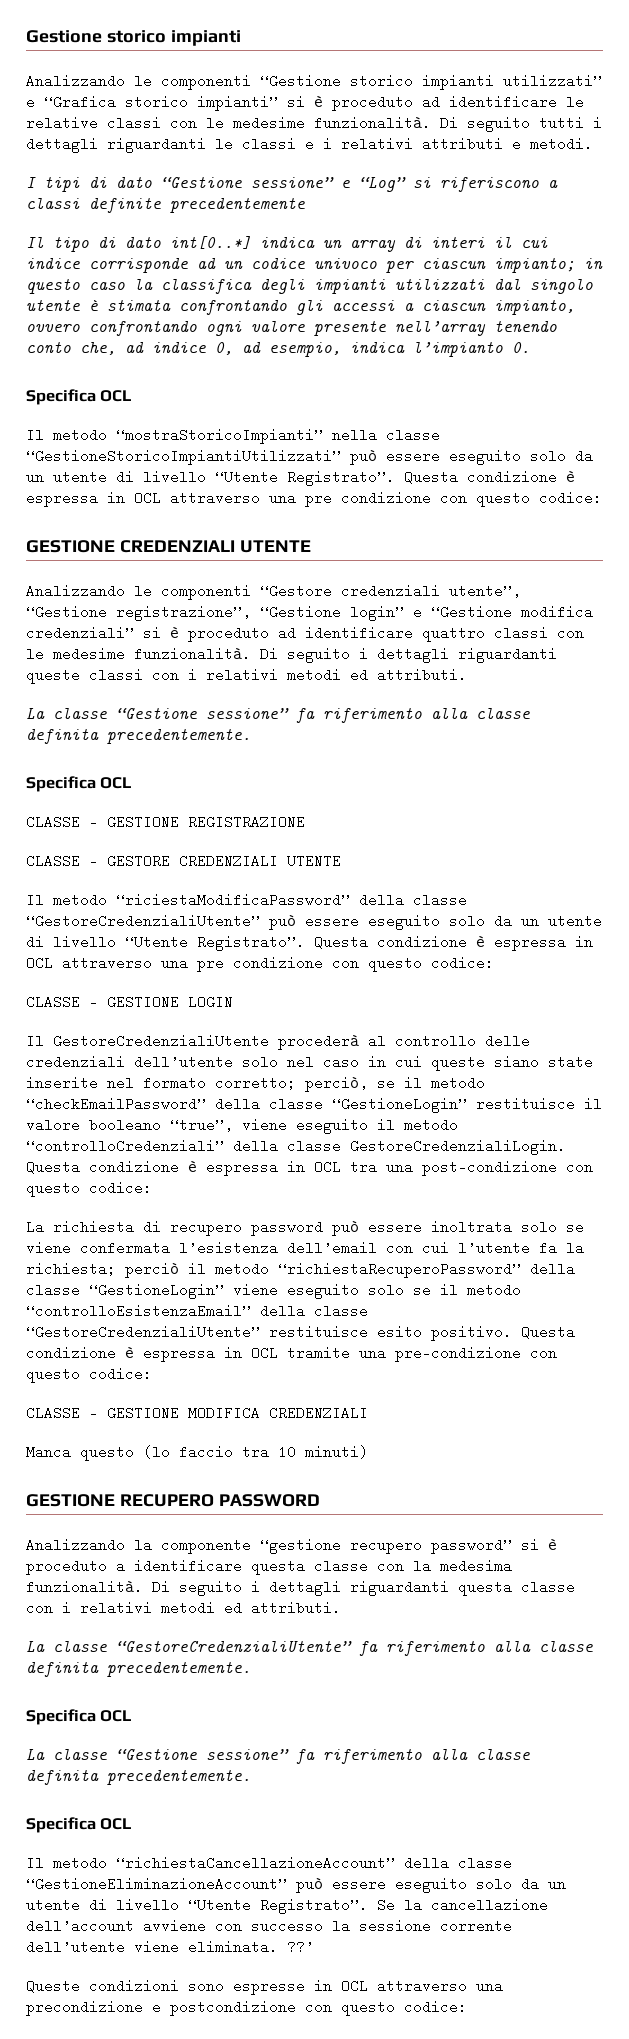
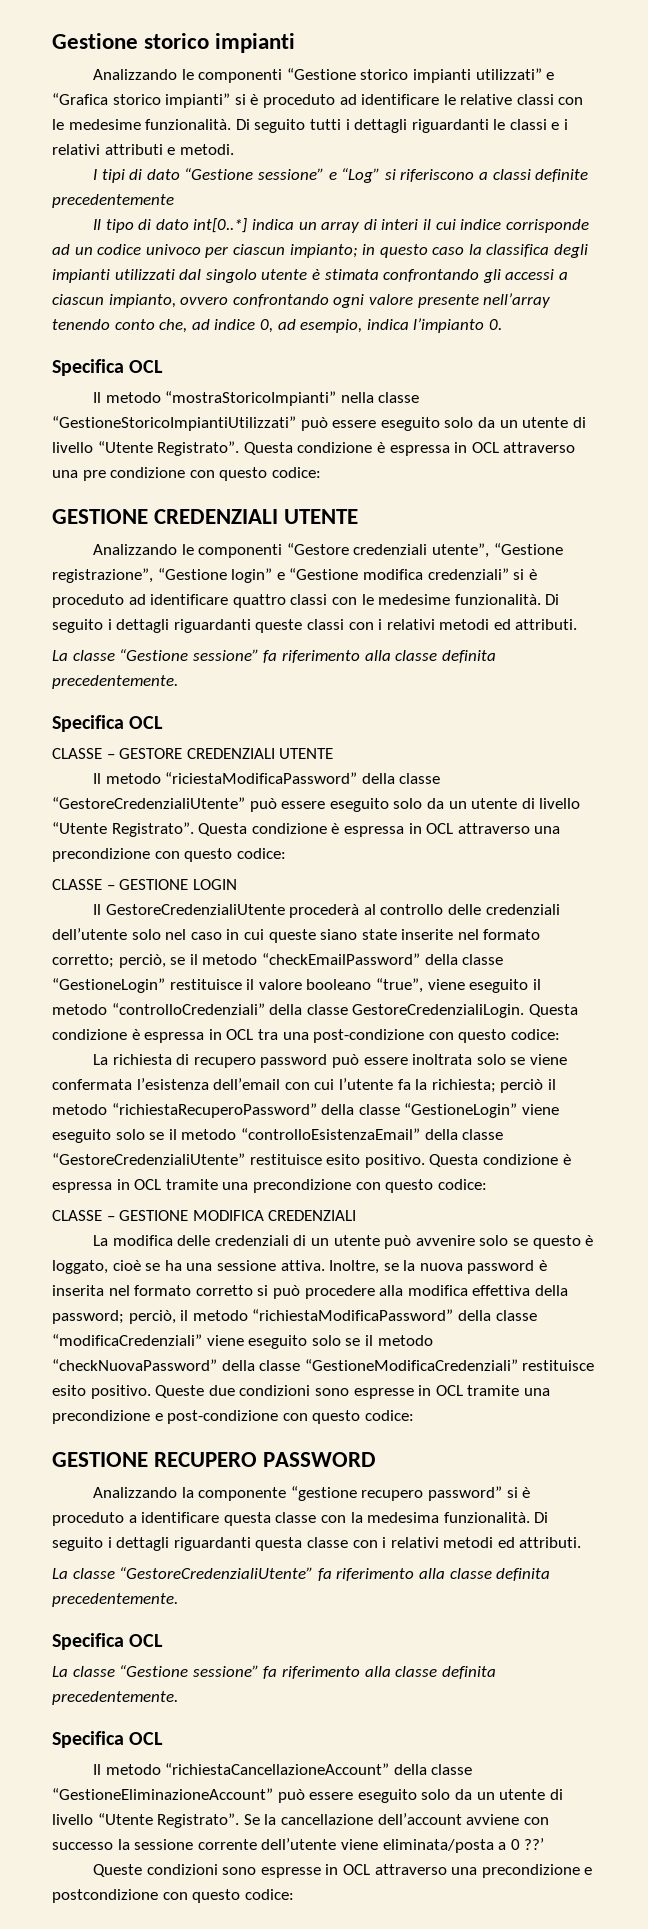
[26,815,305,829] // CLASSE – GESTIONE REGISTRAZIONE -> (164, 722) none
[197,956,323,972] pre condizione -> [52,848,150,862] precondizione
[395,1346,521,1362] pre-condizione -> [252,1179,351,1193] precondizione
[26,1445,368,1461] Manca questo (lo faccio tra 10 minuti) -> [93,1235,594,1249] [52,1260,548,1274] [52,1285,568,1299] [52,1309,537,1324] [52,1334,433,1349] [52,1359,595,1371] [52,1385,550,1399] [52,1410,414,1424] La modifica delle credenziali di un utente può avvenire solo se questo è loggato, cioè se ha una sessione attiva. Inoltre, se la nuova password è inserita nel formato corretto si può procedere alla modifica effettiva della password; perciò, il metodo “richiestaModificaPassword” della classe “modificaCredenziali” viene eseguito solo se il metodo “checkNuovaPassword” della classe “GestioneModificaCredenziali” restituisce esito positivo. Queste due condizioni sono espresse in OCL tramite una precondizione e post-condizione con questo codice:
[188,1940,278,1954] eliminata. -> [382,1839,520,1853] eliminata/posta a 0

